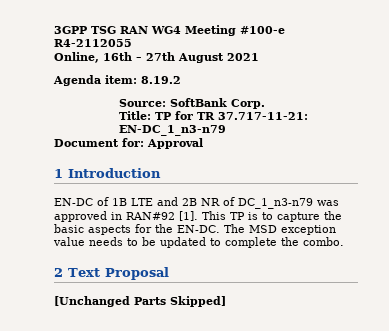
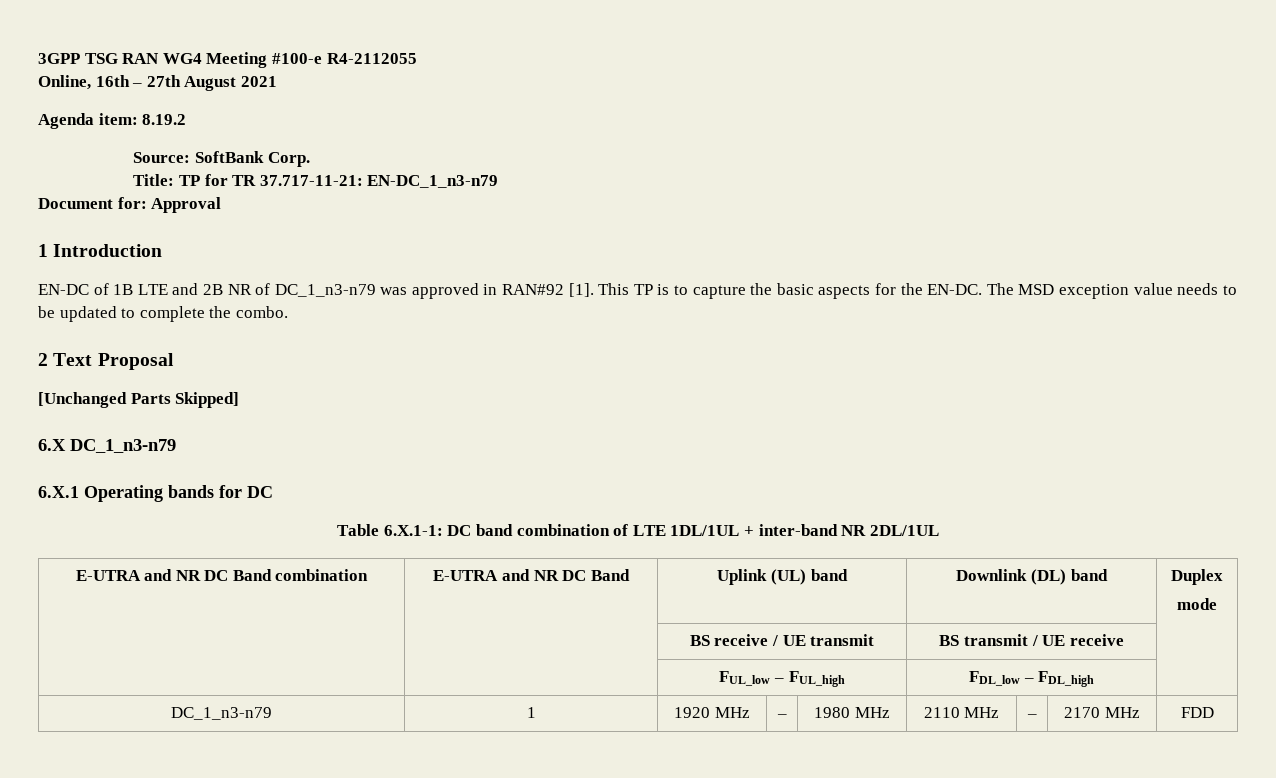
(226, 301) none -> [38,439,176,453] [38,485,273,502] [337,524,939,536] [75,569,369,581] [433,569,630,581] [717,569,848,585] [956,569,1108,585] [1171,569,1223,585] [1177,598,1217,610] [689,634,875,646] [939,634,1124,646] [719,671,845,687] [968,671,1095,687] [171,707,272,720] [526,707,536,718] [674,707,750,718] [776,714,787,718] [814,707,890,718] [923,707,1000,718] [1026,714,1037,718] [1064,707,1140,718] [1180,707,1214,718] // 6.X DC_1_n3-n79 // 6.X.1 Operating bands for DC // Table 6.X.1-1: DC band combination of LTE 1DL/1UL + inter-band NR 2DL/1UL // E-UTRA and NR DC Band combination | E-UTRA and NR DC Band | Uplink (UL) band | Downlink (DL) band | Duplex // mode // | | BS receive / UE transmit | BS transmit / UE receive | // | | FUL_low – FUL_high | FDL_low – FDL_high | // DC_1_n3-n79 | 1 | 1920 MHz | – | 1980 MHz | 2110 MHz | – | 2170 MHz | FDD

